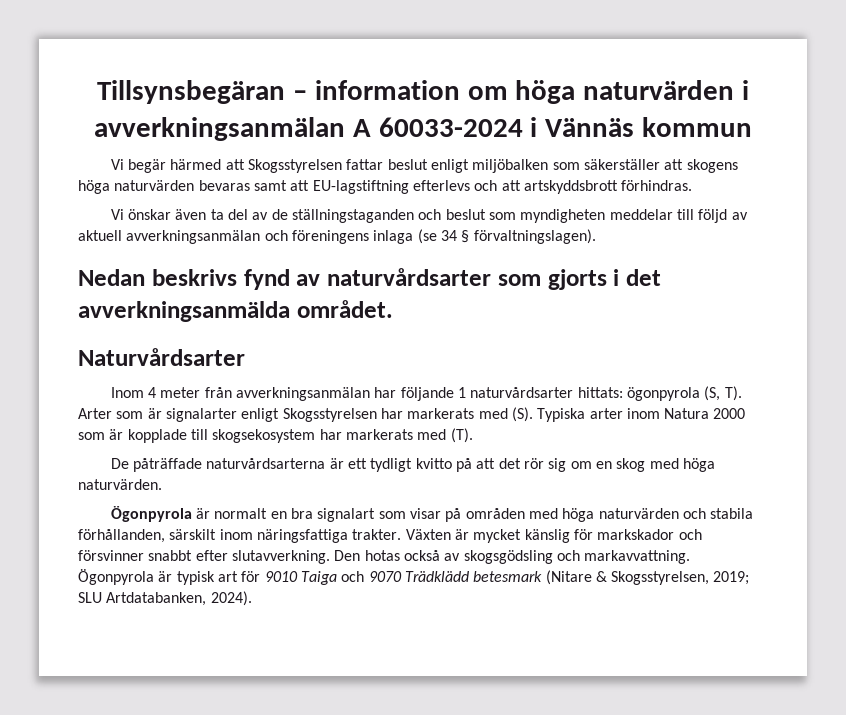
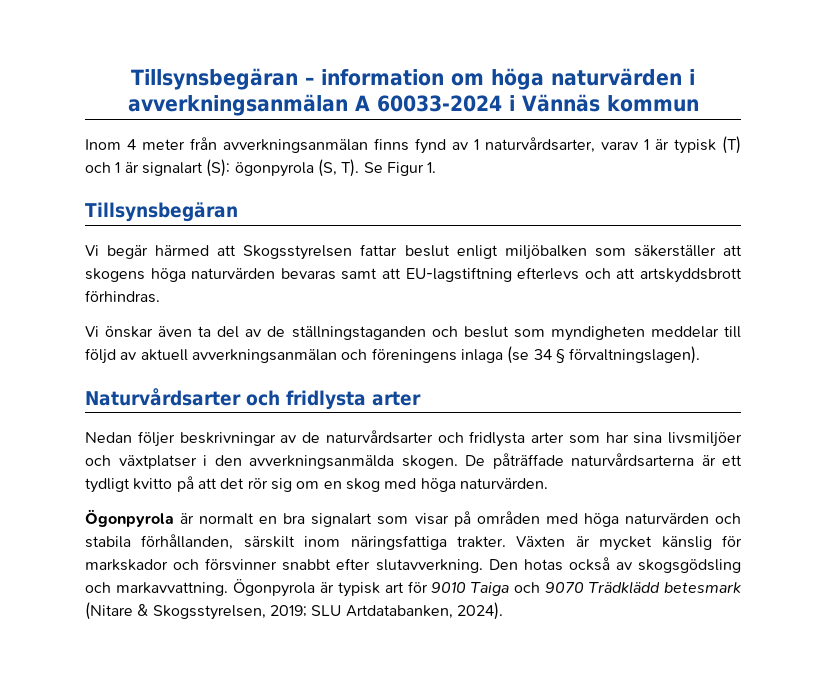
(753, 127) none -> [85,136,741,154] [85,159,437,177] [85,202,238,222] // Inom 4 meter från avverkningsanmälan finns fynd av 1 naturvårdsarter, varav 1 är typisk (T) och 1 är signalart (S): ögonpyrola (S, T). Se Figur 1. // Tillsynsbegäran
[78,268,661,290] [78,300,393,322] [78,348,245,366] [110,386,742,401] [78,407,746,422] [78,428,473,443] Nedan beskrivs fynd av naturvårdsarter som gjorts i det avverkningsanmälda området. // Naturvårdsarter // Inom 4 meter från avverkningsanmälan har följande 1 naturvårdsarter hittats: ögonpyrola (S, T). Arter som är signalarter enligt Skogsstyrelsen har markerats med (S). Typiska arter inom Natura 2000 som är kopplade till skogsekosystem har markerats med (T). // -> [85,388,421,410] [85,430,742,447] [85,455,458,469] Naturvårdsarter och fridlysta arter // Nedan följer beskrivningar av de naturvårdsarter och fridlysta arter som har sina livsmiljöer och växtplatser i den avverkningsanmälda skogen.

